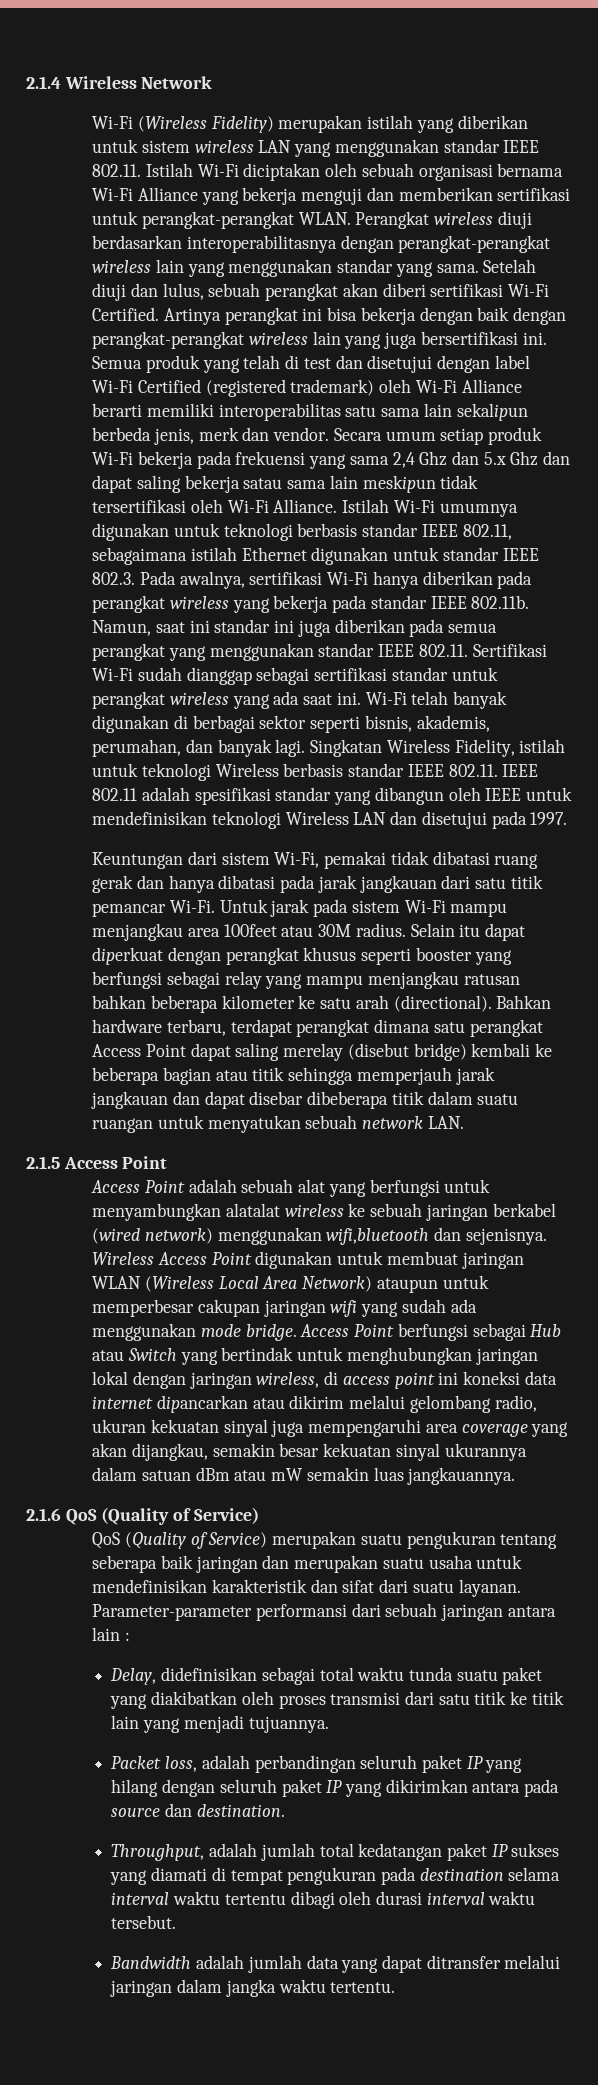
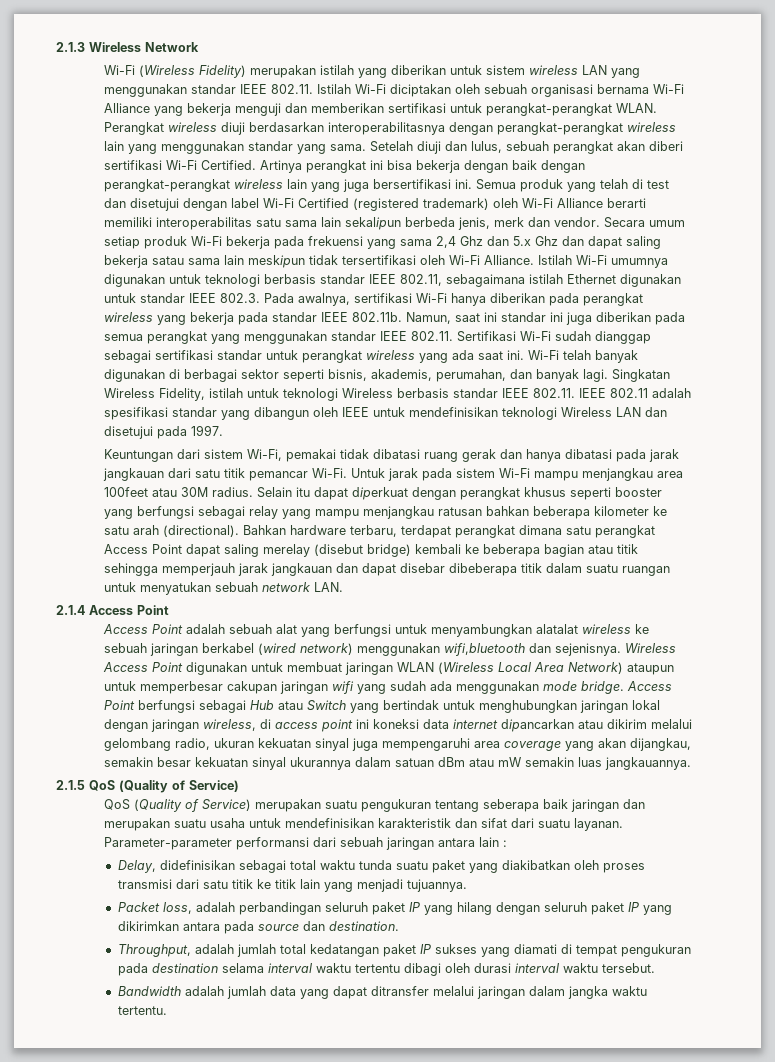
[26,76,61,89] 2.1.4 -> [56,42,85,52] 2.1.3
[26,1156,60,1169] 2.1.5 -> [56,605,85,615] 2.1.4
[26,1508,61,1521] 2.1.6 -> [56,780,85,790] 2.1.5

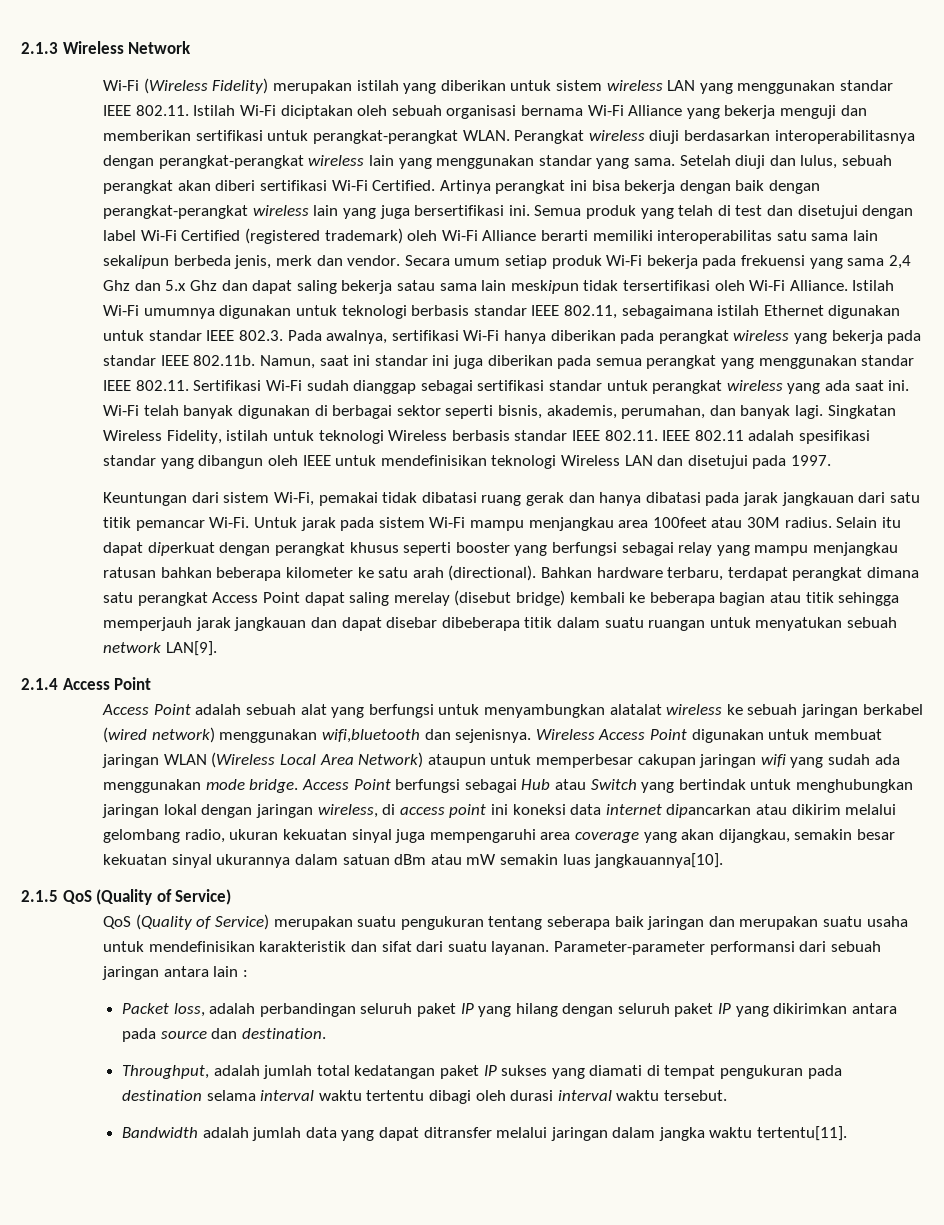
[313,582,343,592] LAN. -> [165,641,217,656] LAN[9].
[604,757,691,770] jangkauannya. -> [594,853,724,868] jangkauannya[10].
[117,860,645,873] [117,879,467,892] // Delay, didefinisikan sebagai total waktu tunda suatu paket yang diakibatkan oleh proses transmisi dari satu titik ke titik lain yang menjadi tujuannya. -> (249, 973) none
[117,1006,167,1015] tertentu. -> [757,1126,848,1141] tertentu[11].

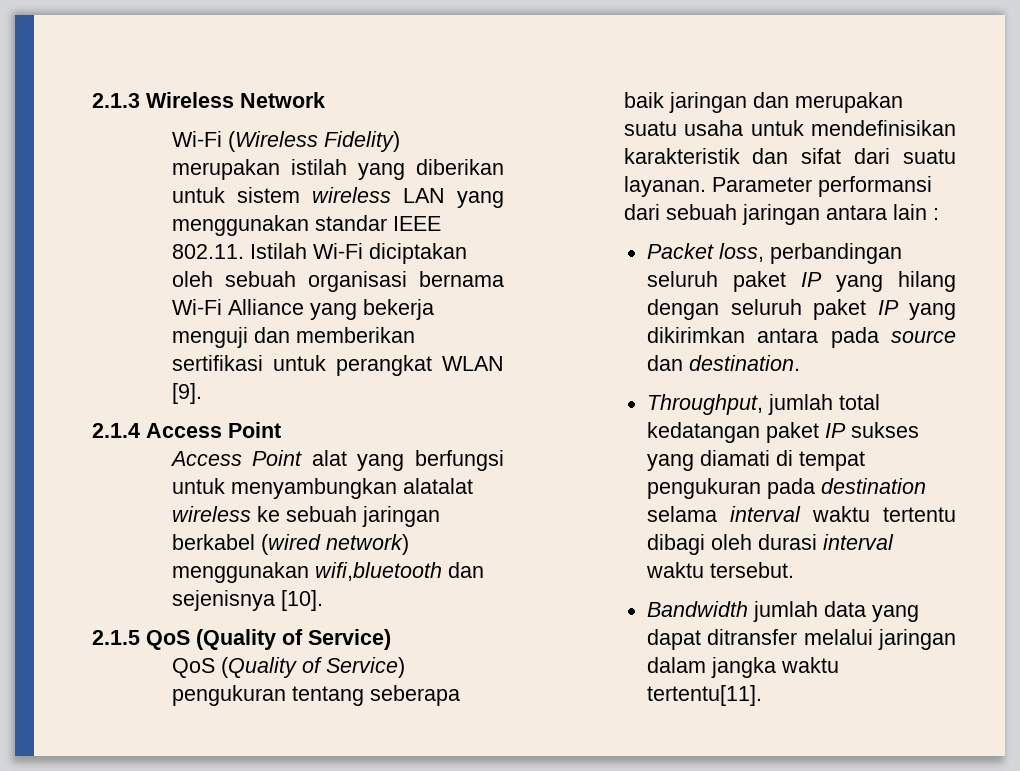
[313,130,915,144] [103,155,892,169] [103,180,820,194] [103,205,914,219] [103,228,878,244] [103,255,911,269] [103,280,895,294] [103,305,901,319] [103,330,922,344] [103,355,915,369] [103,380,910,394] [103,405,896,419] [103,430,870,444] [103,455,831,469] [103,492,920,506] [103,517,901,531] [103,542,898,556] [103,565,919,581] [103,590,900,606] [103,617,897,631] [103,641,217,656] perangkat-perangkat WLAN. Perangkat wireless diuji berdasarkan interoperabilitasnya dengan perangkat-perangkat wireless lain yang menggunakan standar yang sama. Setelah diuji dan lulus, sebuah perangkat akan diberi sertifikasi Wi-Fi Certified. Artinya perangkat ini bisa bekerja dengan baik dengan perangkat-perangkat wireless lain yang juga bersertifikasi ini. Semua produk yang telah di test dan disetujui dengan label Wi-Fi Certified (registered trademark) oleh Wi-Fi Alliance berarti memiliki interoperabilitas satu sama lain sekalipun berbeda jenis, merk dan vendor. Secara umum setiap produk Wi-Fi bekerja pada frekuensi yang sama 2,4 Ghz dan 5.x Ghz dan dapat saling bekerja satau sama lain meskipun tidak tersertifikasi oleh Wi-Fi Alliance. Istilah Wi-Fi umumnya digunakan untuk teknologi berbasis standar IEEE 802.11, sebagaimana istilah Ethernet digunakan untuk standar IEEE 802.3. Pada awalnya, sertifikasi Wi-Fi hanya diberikan pada perangkat wireless yang bekerja pada standar IEEE 802.11b. Namun, saat ini standar ini juga diberikan pada semua perangkat yang menggunakan standar IEEE 802.11. Sertifikasi Wi-Fi sudah dianggap sebagai sertifikasi standar untuk perangkat wireless yang ada saat ini. Wi-Fi telah banyak digunakan di berbagai sektor seperti bisnis, akademis, perumahan, dan banyak lagi. Singkatan Wireless Fidelity, istilah untuk teknologi Wireless berbasis standar IEEE 802.11. IEEE 802.11 adalah spesifikasi standar yang dibangun oleh IEEE untuk mendefinisikan teknologi Wireless LAN dan disetujui pada 1997. // Keuntungan dari sistem Wi-Fi, pemakai tidak dibatasi ruang gerak dan hanya dibatasi pada jarak jangkauan dari satu titik pemancar Wi-Fi. Untuk jarak pada sistem Wi-Fi mampu menjangkau area 100feet atau 30M radius. Selain itu dapat diperkuat dengan perangkat khusus seperti booster yang berfungsi sebagai relay yang mampu menjangkau ratusan bahkan beberapa kilometer ke satu arah (directional). Bahkan hardware terbaru, terdapat perangkat dimana satu perangkat Access Point dapat saling merelay (disebut bridge) kembali ke beberapa bagian atau titik sehingga memperjauh jarak jangkauan dan dapat disebar dibeberapa titik dalam suatu ruangan untuk menyatukan sebuah network LAN[9]. -> [335,355,505,376] [171,383,202,404] perangkat WLAN [9].
[195,704,297,715] adalah sebuah -> (303, 458) none
[455,729,882,743] [102,752,900,768] [103,779,913,793] [102,804,897,818] [103,829,895,843] [103,853,724,868] sejenisnya. Wireless Access Point digunakan untuk membuat jaringan WLAN (Wireless Local Area Network) ataupun untuk memperbesar cakupan jaringan wifi yang sudah ada menggunakan mode bridge. Access Point berfungsi sebagai Hub atau Switch yang bertindak untuk menghubungkan jaringan lokal dengan jaringan wireless, di access point ini koneksi data internet dipancarkan atau dikirim melalui gelombang radio, ukuran kekuatan sinyal juga mempengaruhi area coverage yang akan dijangkau, semakin besar kekuatan sinyal ukurannya dalam satuan dBm atau mW semakin luas jangkauannya[10]. -> [171,590,323,611] sejenisnya [10].
[273,916,397,930] merupakan suatu -> (405, 667) none
[553,941,705,955] Parameter-parameter -> [711,177,812,192] Parameter
[209,1003,256,1014] adalah -> (765, 252) none
[213,1065,260,1076] adalah -> (764, 404) none
[202,1127,249,1138] adalah -> (749, 609) none

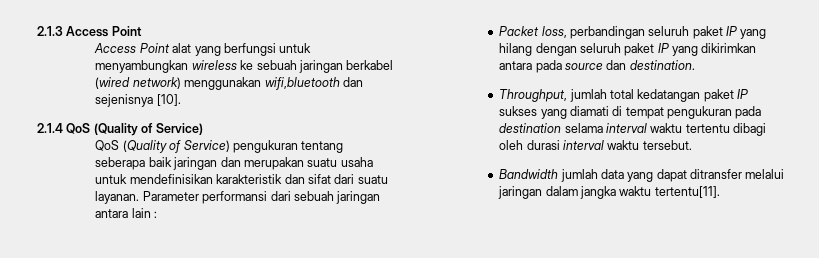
[146,92,325,108] [171,131,400,152] [171,159,505,180] [171,187,504,208] [171,215,441,236] [171,243,467,264] [171,271,505,292] [171,299,434,320] [171,327,415,348] [171,355,505,376] [171,383,202,404] [92,423,140,438] Wireless Network // Wi-Fi (Wireless Fidelity) merupakan istilah yang diberikan untuk sistem wireless LAN yang menggunakan standar IEEE 802.11. Istilah Wi-Fi diciptakan oleh sebuah organisasi bernama Wi-Fi Alliance yang bekerja menguji dan memberikan sertifikasi untuk perangkat WLAN [9]. // 2.1.4 -> (63, 31) none
[402,478,473,494] alatalat -> (189, 66) none
[92,630,140,645] 2.1.5 -> [37,123,63,133] 2.1.4

